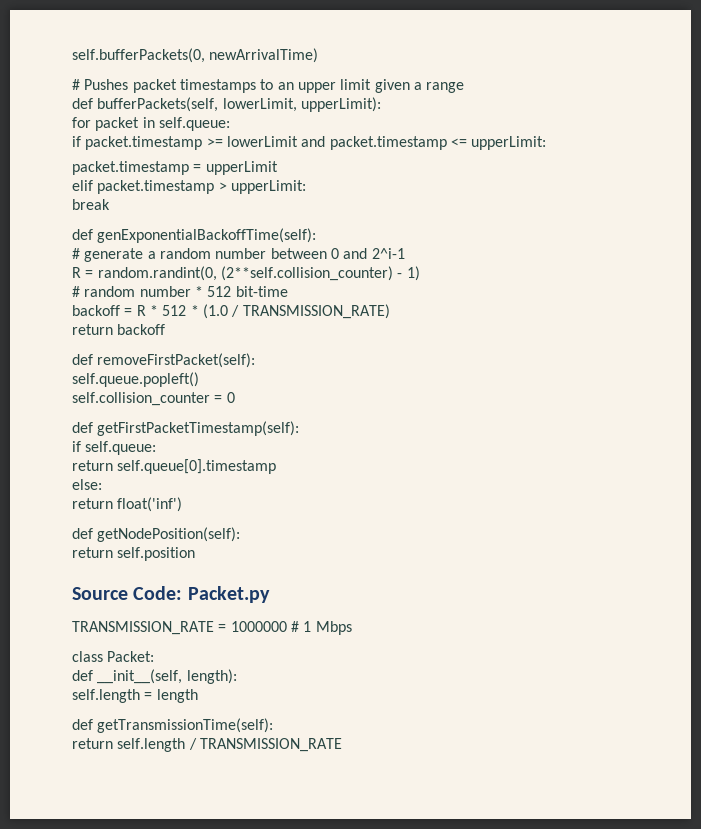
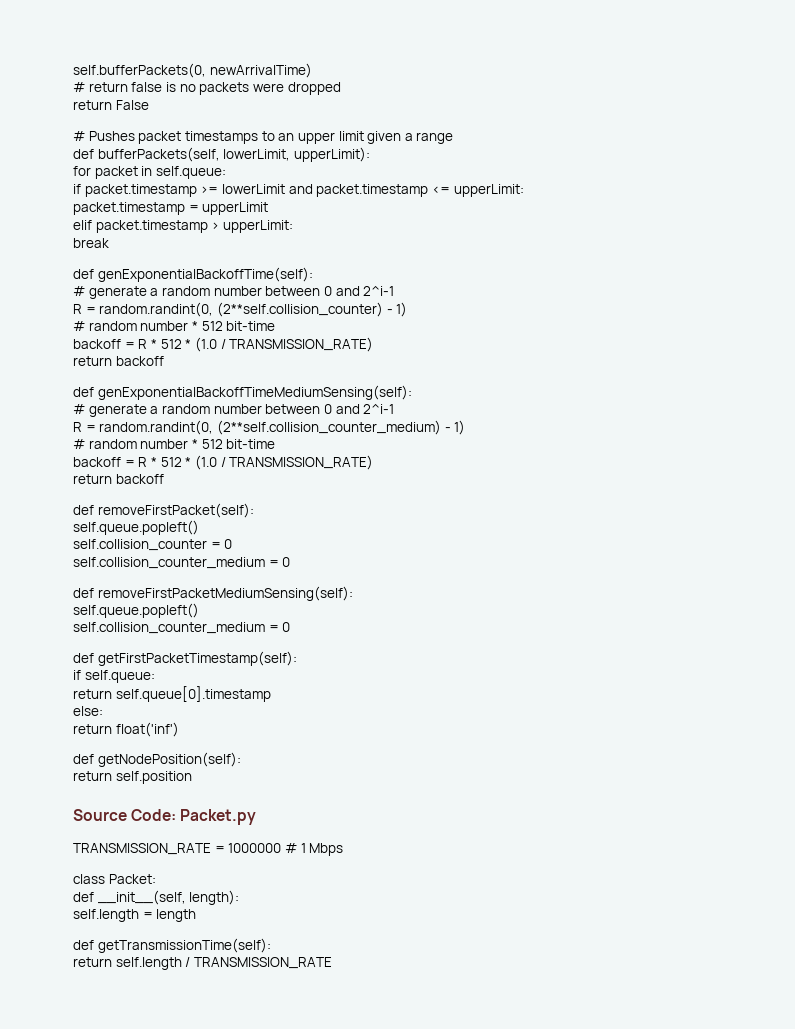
(319, 55) none -> [73,82,341,95] [73,100,149,110] // # return false is no packets were dropped // return False
(166, 329) none -> [73,385,412,400] [73,403,395,417] [73,420,466,435] [73,439,276,449] [73,455,374,470] [73,474,164,484] // def genExponentialBackoffTimeMediumSensing(self): // # generate a random number between 0 and 2^i-1 // R = random.randint(0, (2**self.collision_counter_medium) - 1) // # random number * 512 bit-time // backoff = R * 512 * (1.0 / TRANSMISSION_RATE) // return backoff
(235, 397) none -> [73,557,291,569] [73,586,353,601] [73,603,199,618] [73,622,291,634] // self.collision_counter_medium = 0 // def removeFirstPacketMediumSensing(self): // self.queue.popleft() // self.collision_counter_medium = 0

